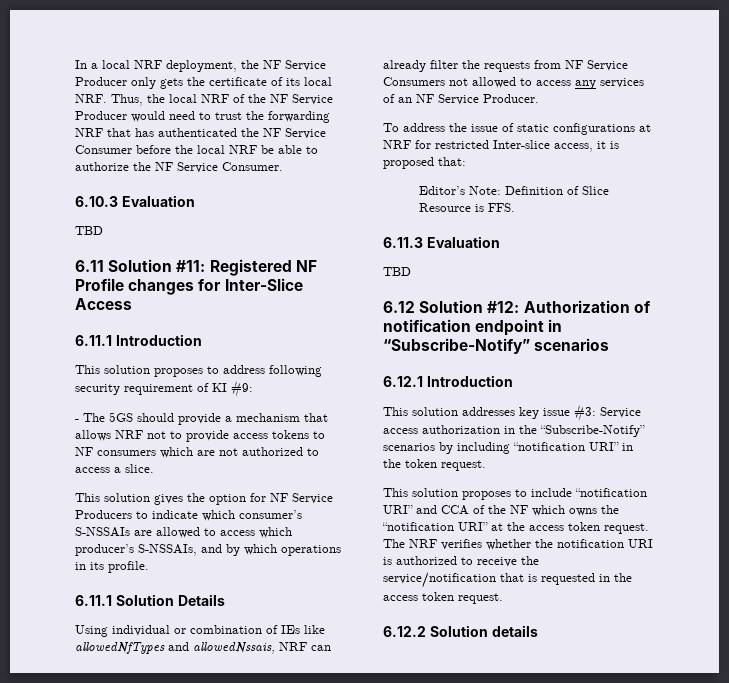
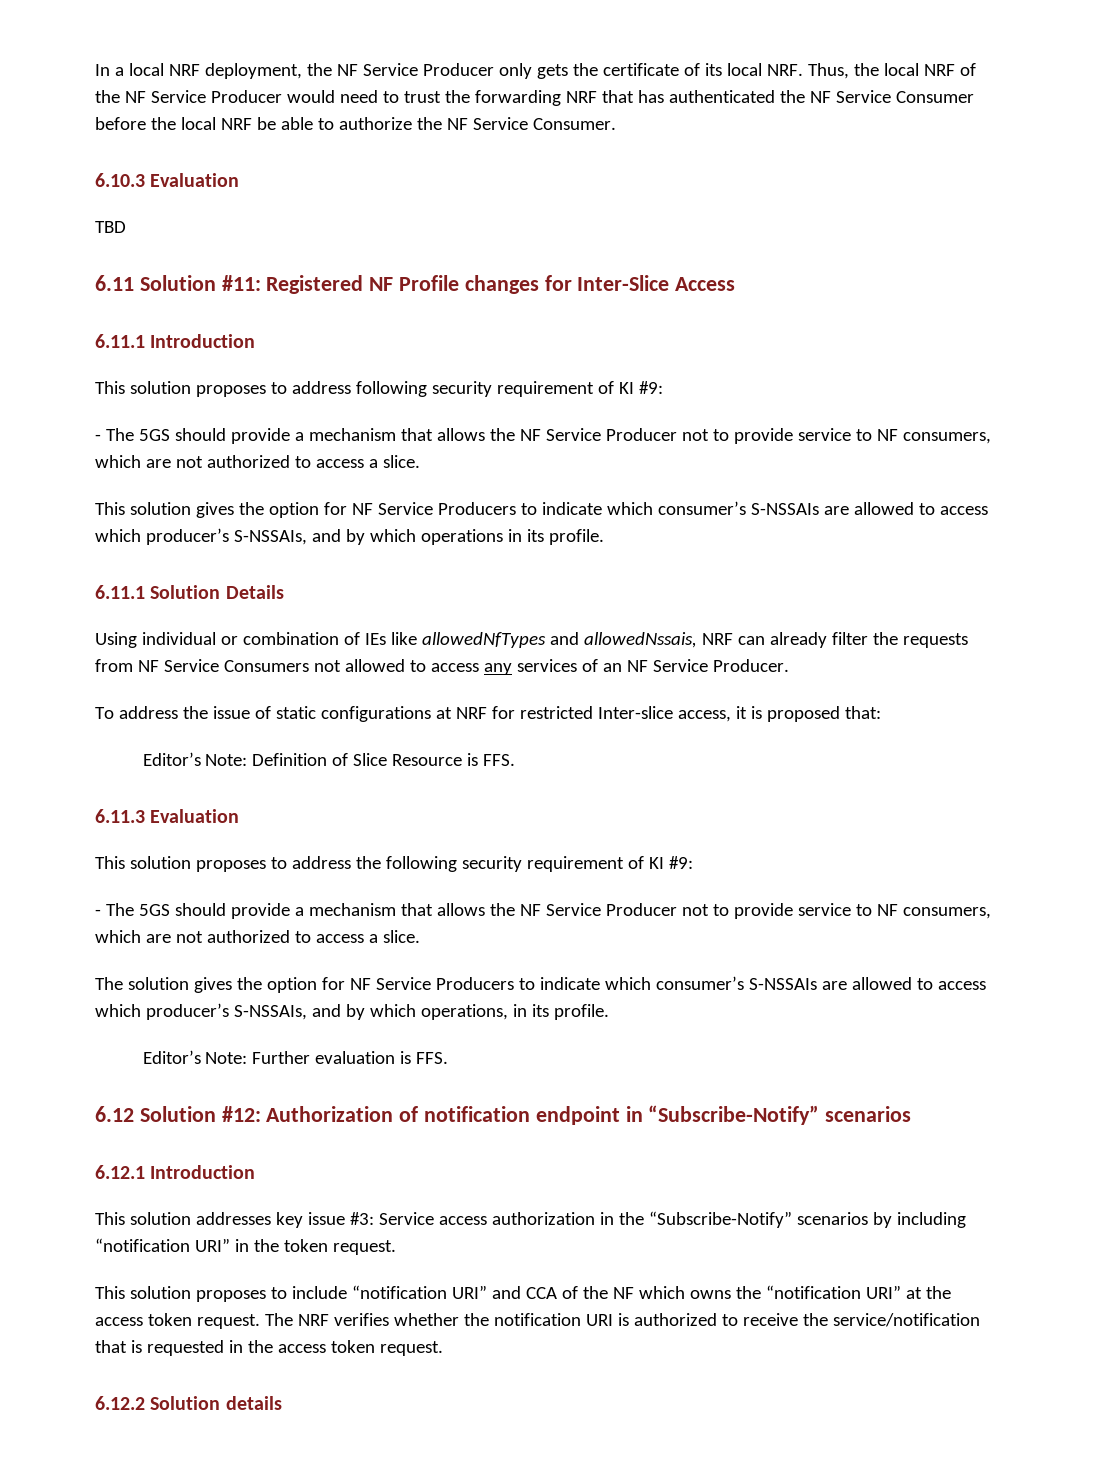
[115,430,325,442] [75,447,156,456] NRF not to provide access tokens to NF consumers -> [489,428,991,444] the NF Service Producer not to provide service to NF consumers,
[383,267,411,276] TBD -> [95,856,693,872] [95,903,991,919] [95,930,420,943] [95,976,986,993] [95,1003,609,1020] [142,1050,449,1064] This solution proposes to address the following security requirement of KI #9: // - The 5GS should provide a mechanism that allows the NF Service Producer not to provide service to NF consumers, which are not authorized to access a slice. // The solution gives the option for NF Service Producers to indicate which consumer’s S-NSSAIs are allowed to access which producer’s S-NSSAIs, and by which operations, in its profile. // Editor’s Note: Further evaluation is FFS.

